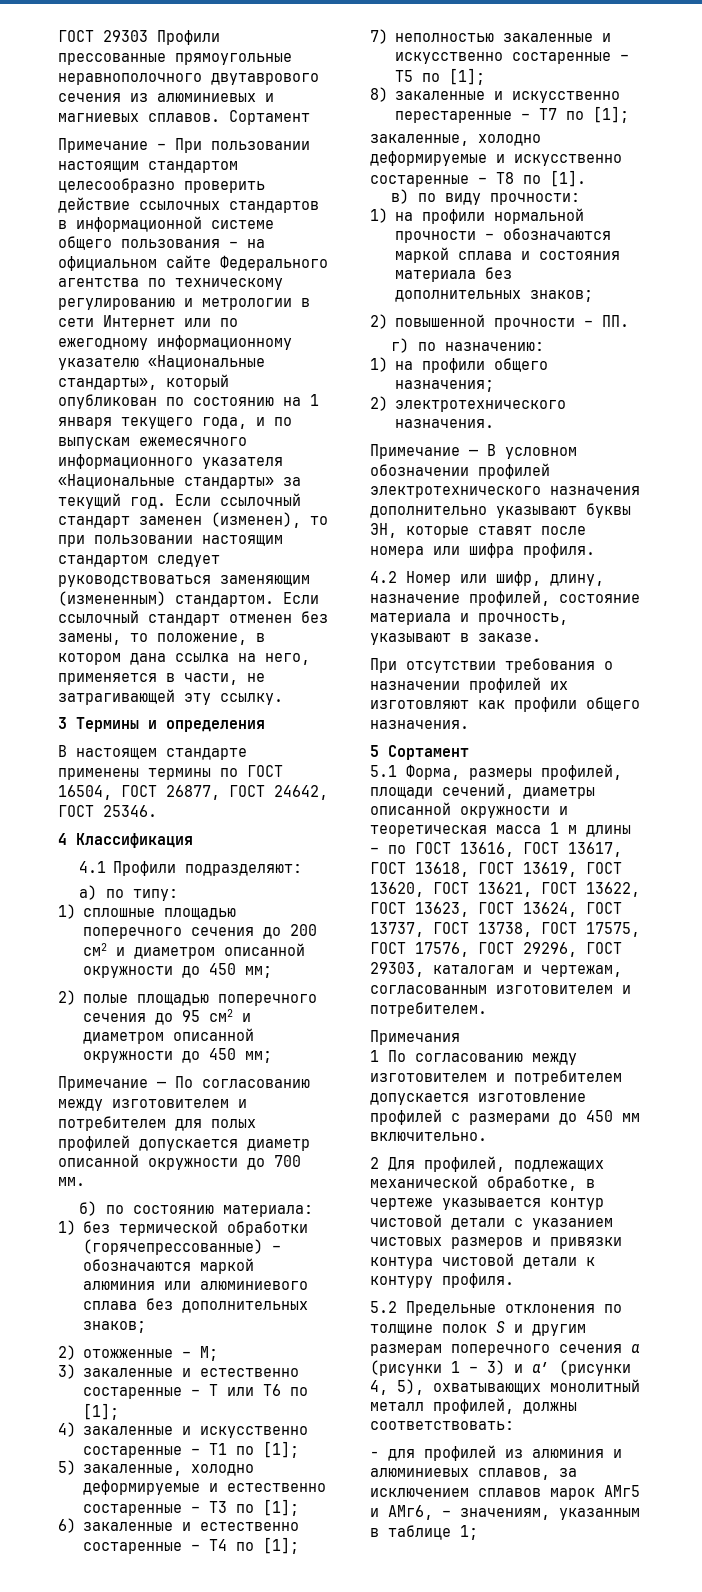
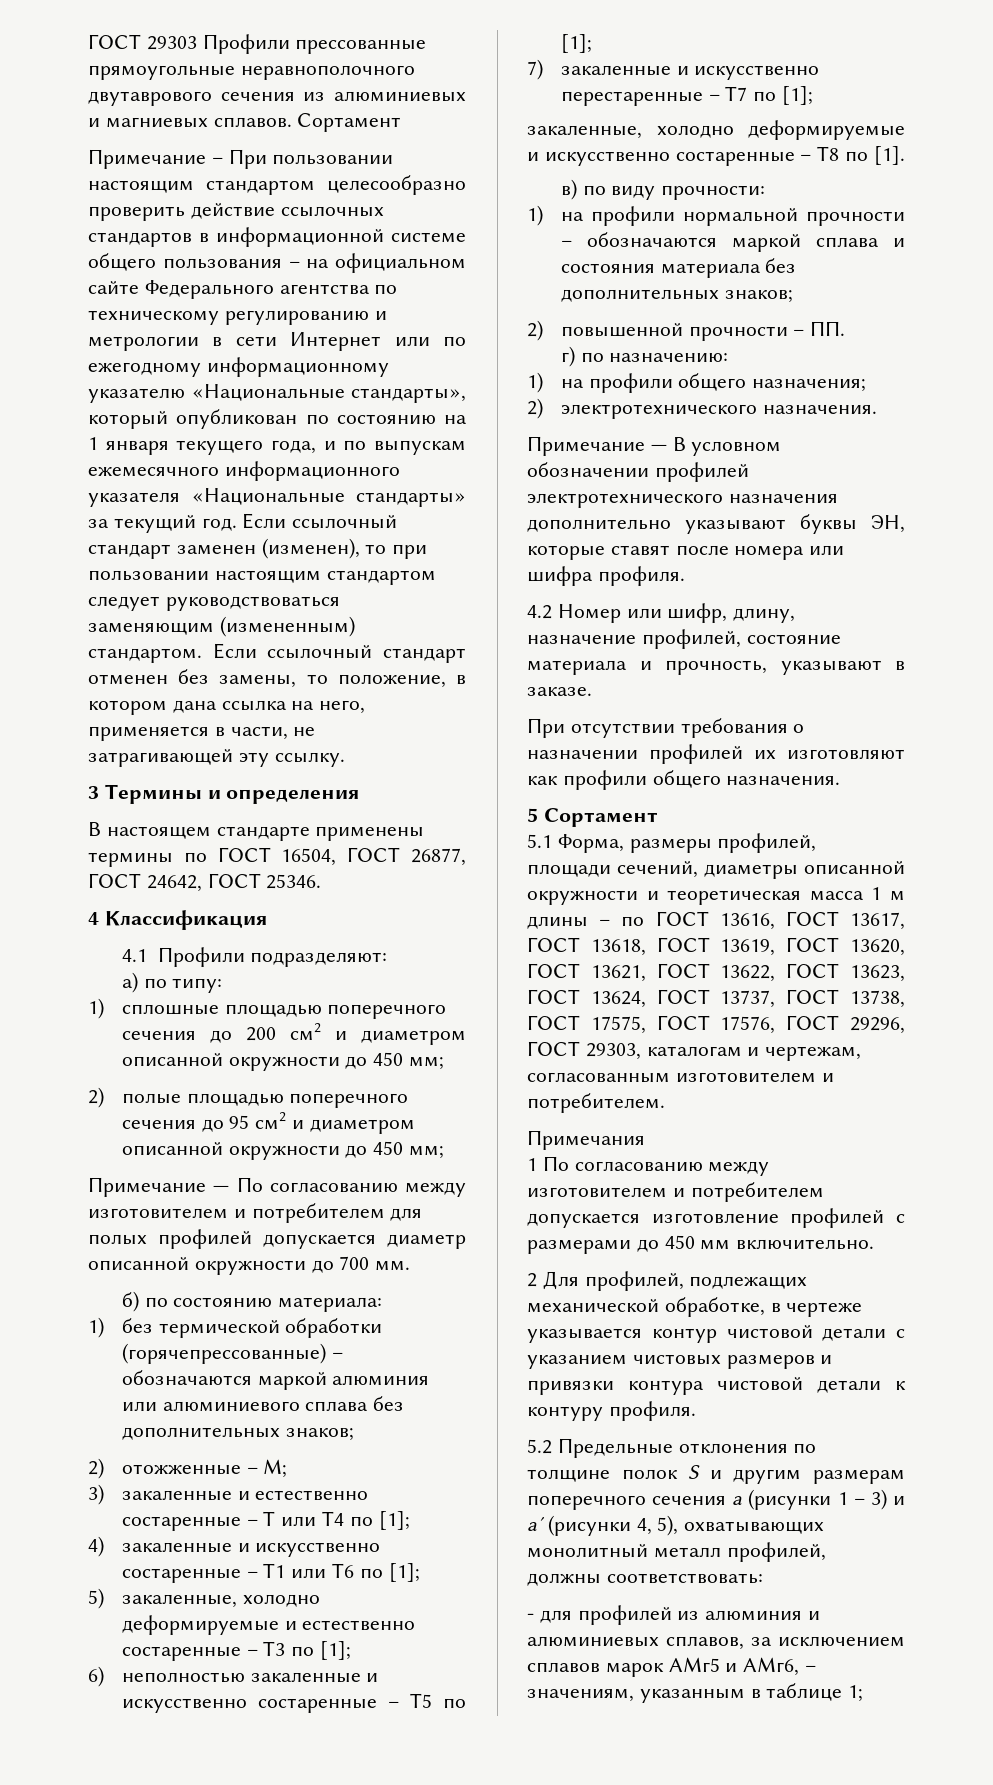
[263,1384,282,1396] T6 -> [322,1511,345,1526] T4
(228, 1449) none -> [291,1563,355,1578] или Т6
[83,1522,300,1531] [83,1537,300,1554] [370,29,388,44] закаленные и естественно состаренные – Т4 по [1]; // 7) -> (104, 1676) none
[370,87,388,102] 8) -> [527,59,543,80] 7)

